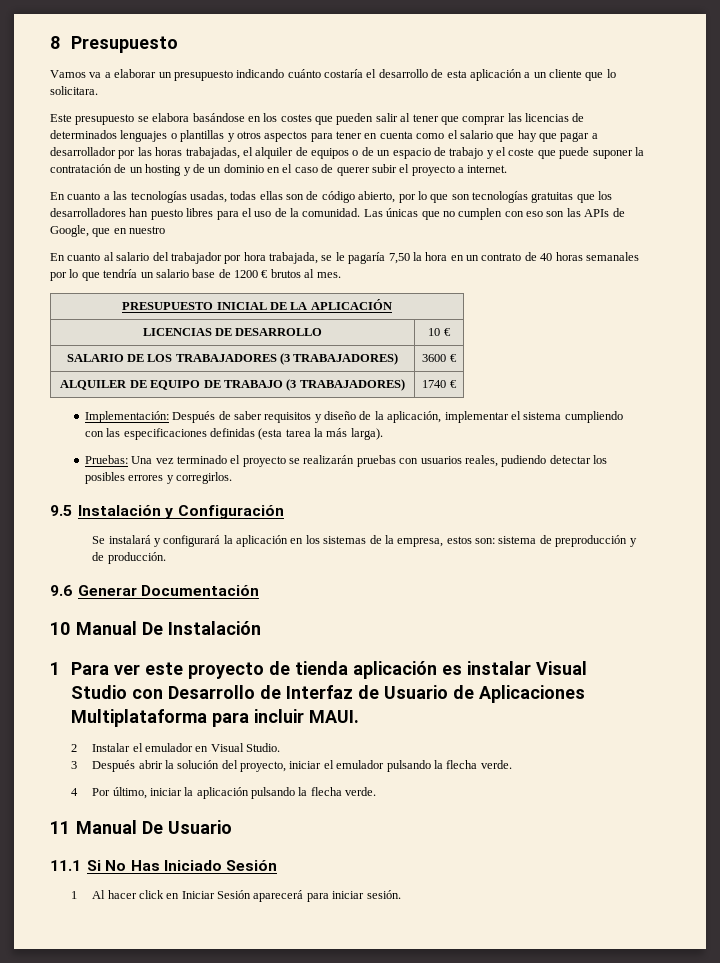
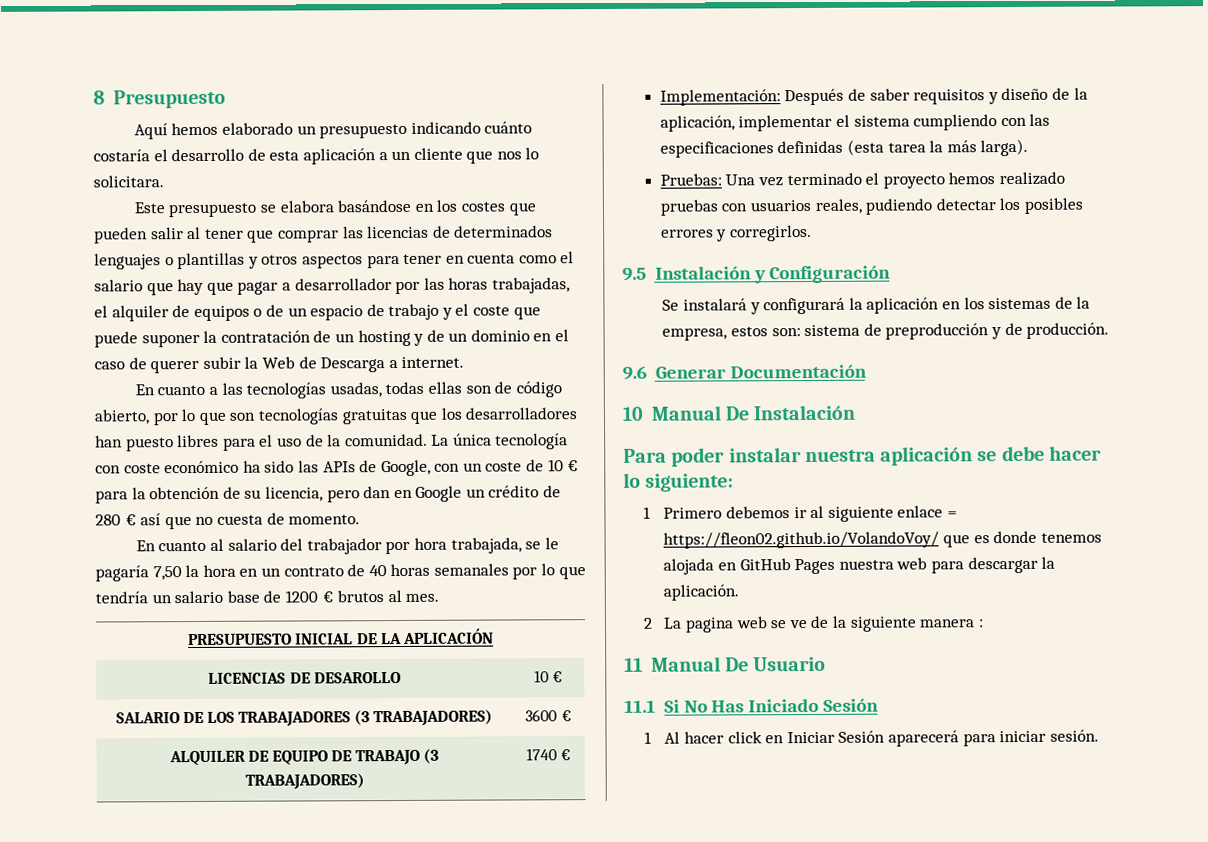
[50,69,157,78] Vamos va a elaborar -> [133,122,294,140] Aquí hemos elaborado
(604, 76) none -> [496,151,522,160] nos
[399,164,455,176] el proyecto -> [244,356,386,373] la Web de Descarga
[363,208,625,220] [50,225,166,237] Las únicas que no cumplen con eso son las APIs de Google, que en nuestro -> [431,433,569,450] [95,459,580,477] [95,485,562,504] [95,512,361,530] La única tecnología con coste económico ha sido las APIs de Google, con un coste de 10 € para la obtención de su licencia, pero dan en Google un crédito de 280 € así que no cuesta de momento.
[235,328,323,336] DESARROLLO -> [313,671,401,684] DESAROLLO
[289,455,355,464] se realizarán -> [948,171,1066,186] hemos realizado
[50,661,588,679] [71,685,586,703] [71,709,360,727] [71,743,281,752] [71,760,512,772] [71,787,377,799] 1 Para ver este proyecto de tienda aplicación es instalar Visual Studio con Desarrollo de Interfaz de Usuario de Aplicaciones Multiplataforma para incluir MAUI. // 2 Instalar el emulador en Visual Studio. // 3 Después abrir la solución del proyecto, iniciar el emulador pulsando la flecha verde. // 4 Por último, iniciar la aplicación pulsando la flecha verde. -> [623,445,1102,467] [623,472,735,492] [643,505,957,522] [663,530,1102,549] [663,556,1056,575] [663,584,740,601] [643,615,984,633] Para poder instalar nuestra aplicación se debe hacer lo siguiente: // 1 Primero debemos ir al siguiente enlace = https://fleon02.github.io/VolandoVoy/ que es donde tenemos alojada en GitHub Pages nuestra web para descargar la aplicación. // 2 La pagina web se ve de la siguiente manera :

